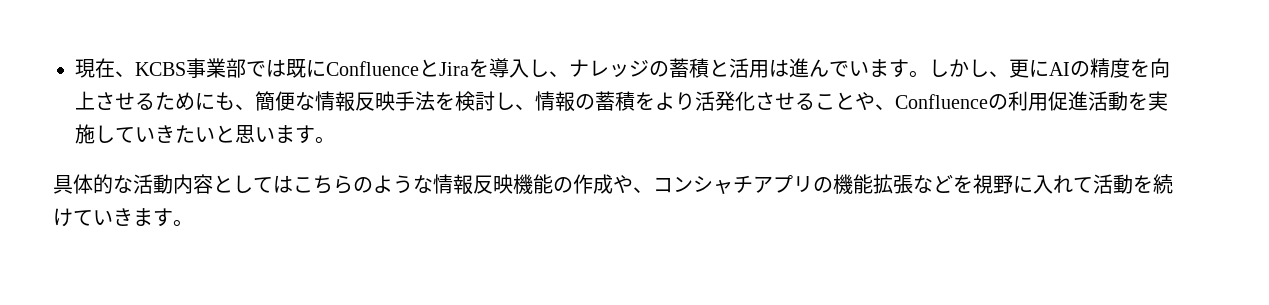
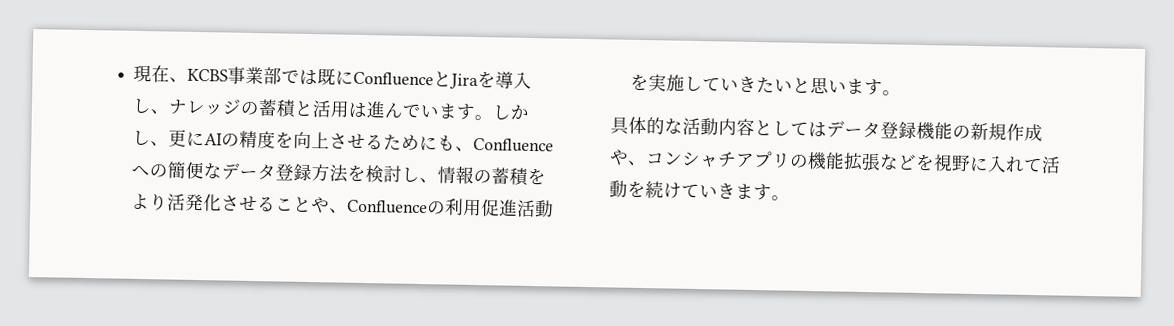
[255,91,415,112] 簡便な情報反映手 -> [473,137,555,153] [131,161,331,182] Confluenceへの簡便なデータ登録方
[293,174,573,195] こちらのような情報反映機能の -> [826,120,1007,141] データ登録機能の新規

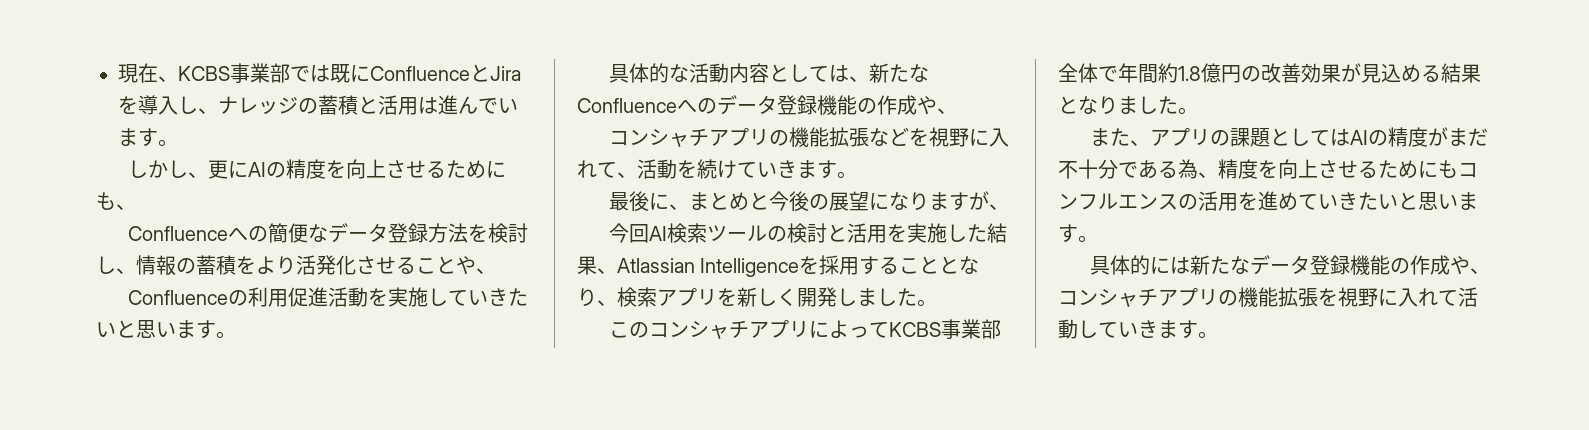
(494, 117) none -> (178, 143) //
(475, 149) none -> (136, 207) //
(349, 211) none -> (496, 271) //
[826,120,1043,142] [609,149,647,167] データ登録機能の新規作成や、 -> [849,63,930,83] [577,95,957,115] 、新たなConfluenceへのデータ登録機能の作成や、 //
(1043, 165) none -> [617,172,637,178] 、
(790, 198) none -> [609,191,1010,211] [609,223,1008,243] [577,255,980,277] [577,287,937,307] [609,319,1002,339] [1058,63,1481,83] [1058,96,1198,115] [1090,127,1489,147] [1058,159,1478,179] [1058,191,1478,211] [1058,224,1098,243] [1090,255,1491,275] [1058,287,1478,307] [1058,319,1218,339] // 最後に、まとめと今後の展望になりますが、 // 今回AI検索ツールの検討と活用を実施した結果、Atlassian Intelligenceを採用することとなり、検索アプリを新しく開発しました。 // このコンシャチアプリによってKCBS事業部全体で年間約1.8億円の改善効果が見込める結果となりました。 // また、アプリの課題としてはAIの精度がまだ不十分である為、精度を向上させるためにもコンフルエンスの活用を進めていきたいと思います。 // 具体的には新たなデータ登録機能の作成や、コンシャチアプリの機能拡張を視野に入れて活動していきます。

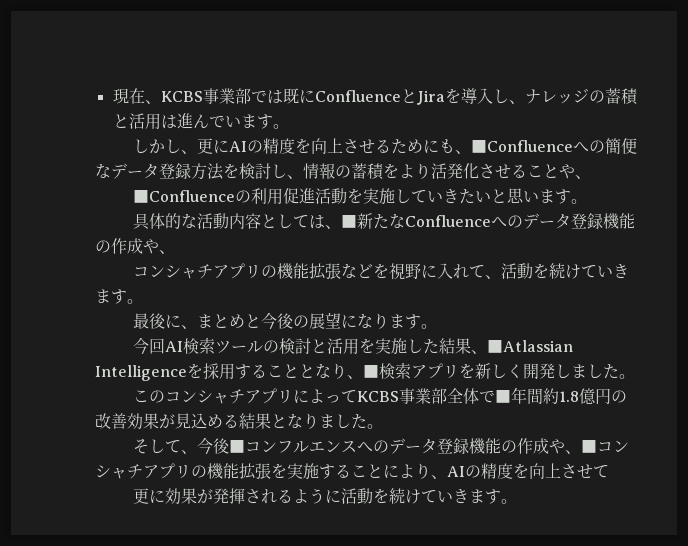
[128,226,229,241] // Confluence -> [470,140,573,153] ■Confluence
[128,290,229,305] Confluence -> [132,190,235,203] ■Confluence
(870, 79) none -> [340,215,357,228] ■
[969,191,1010,210] が、 -> [420,324,437,329] 。
[617,258,695,273] Atlassian -> [486,340,573,353] ■Atlassian
(617, 303) none -> [363,365,379,378] ■
(1118, 74) none -> [494,390,511,403] ■
[1090,127,1489,147] [1058,159,1478,179] [1058,191,1478,211] [1058,224,1098,243] [1090,255,1491,275] また、アプリの課題としてはAIの精度がまだ不十分である為、精度を向上させるためにもコンフルエンスの活用を進めていきたいと思います。 // 具体的には新たなデータ登録機能の作成や、 -> [132,437,597,455] そして、今後■コンフルエンスへのデータ登録機能の作成や、■
[1338,287,1478,307] [1058,319,1098,339] 視野に入れて活動し -> [287,463,609,480] [132,488,421,505] 実施することにより、AIの精度を向上させて // 更に効果が発揮されるように活動を続け

